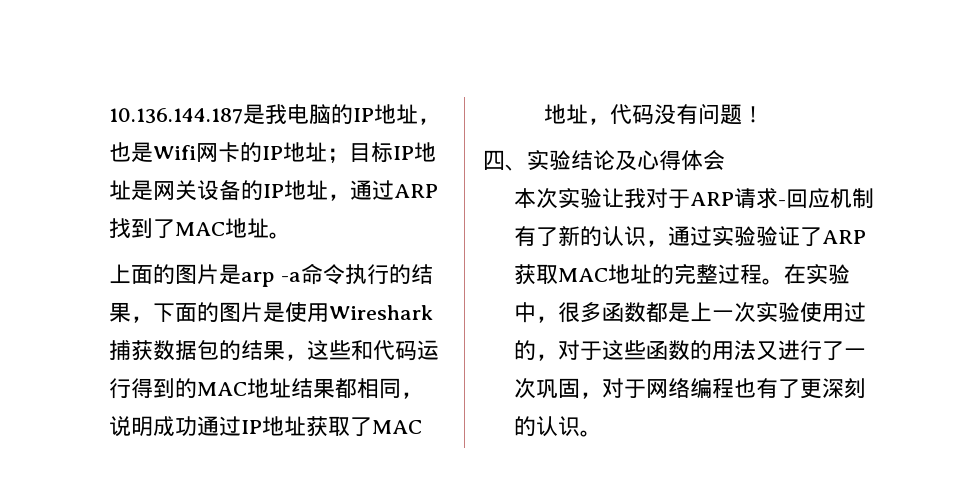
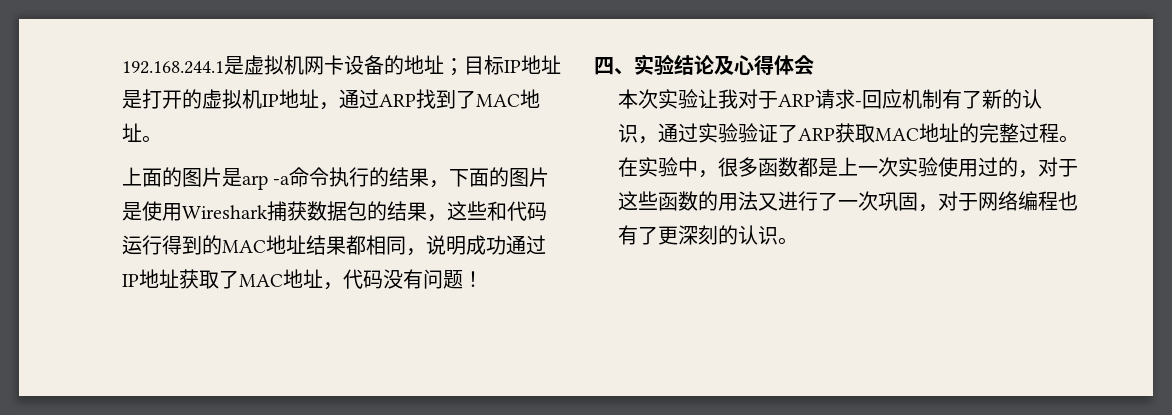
[109,104,441,125] [109,142,284,162] 10.136.144.187是我电脑的IP地址，也是Wifi网卡的IP -> [121,55,404,75] 192.168.244.1是虚拟机网卡设备的
[153,180,264,201] 网关设备的 -> [141,89,262,109] 打开的虚拟机

